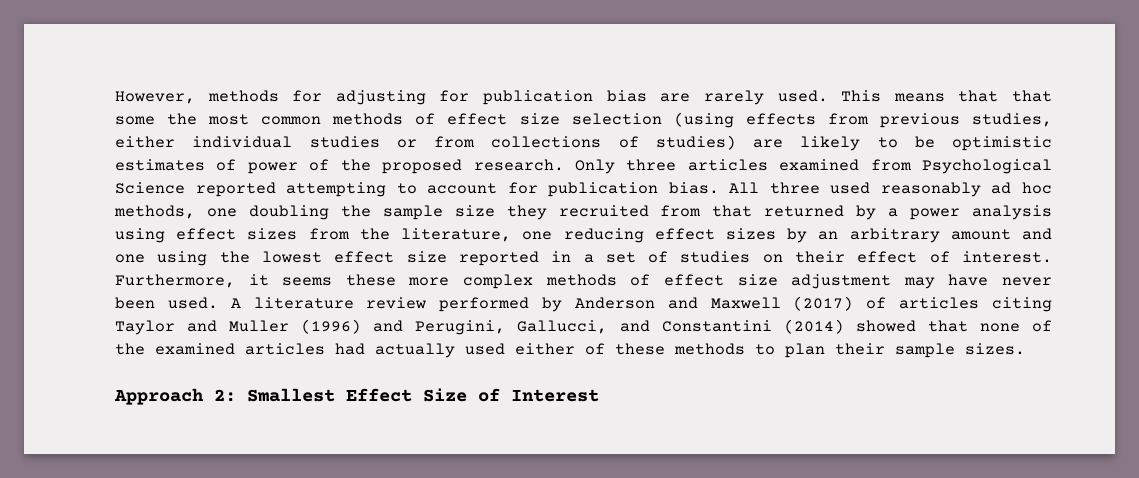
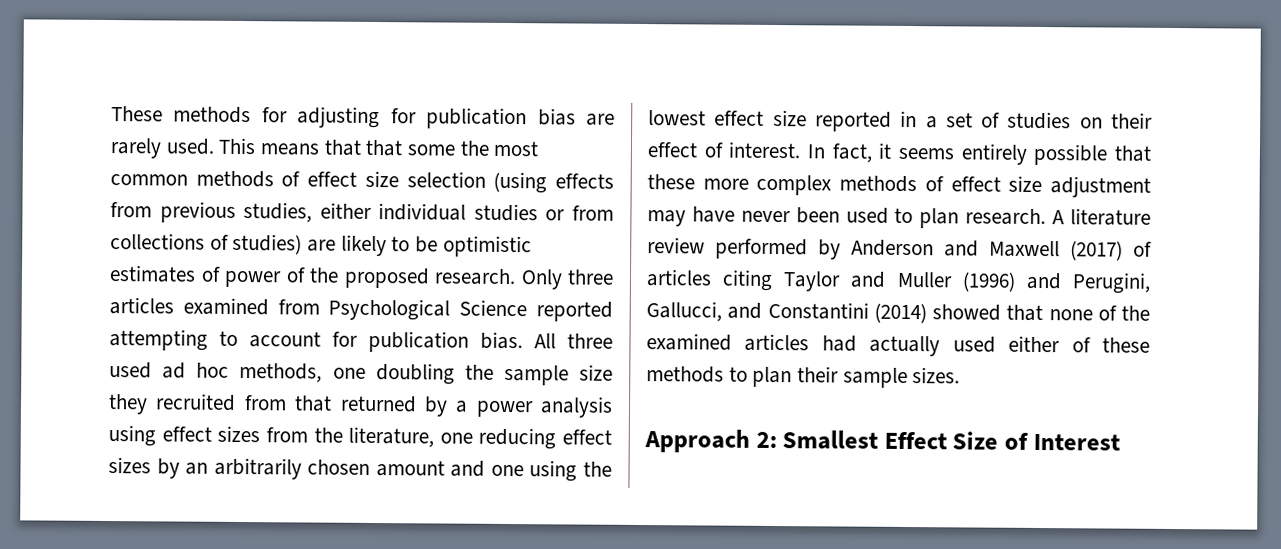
[115,91,195,104] However, -> [111,106,163,122] These
[880,182,981,197] reasonably -> (152, 370) none
[849,228,940,243] arbitrary -> [213,457,371,480] arbitrarily chosen
[115,274,333,288] Furthermore, it seems -> [807,142,1151,166] In fact, it seems entirely possible that
[167,297,218,309] used. -> [845,207,1047,229] used to plan research.

